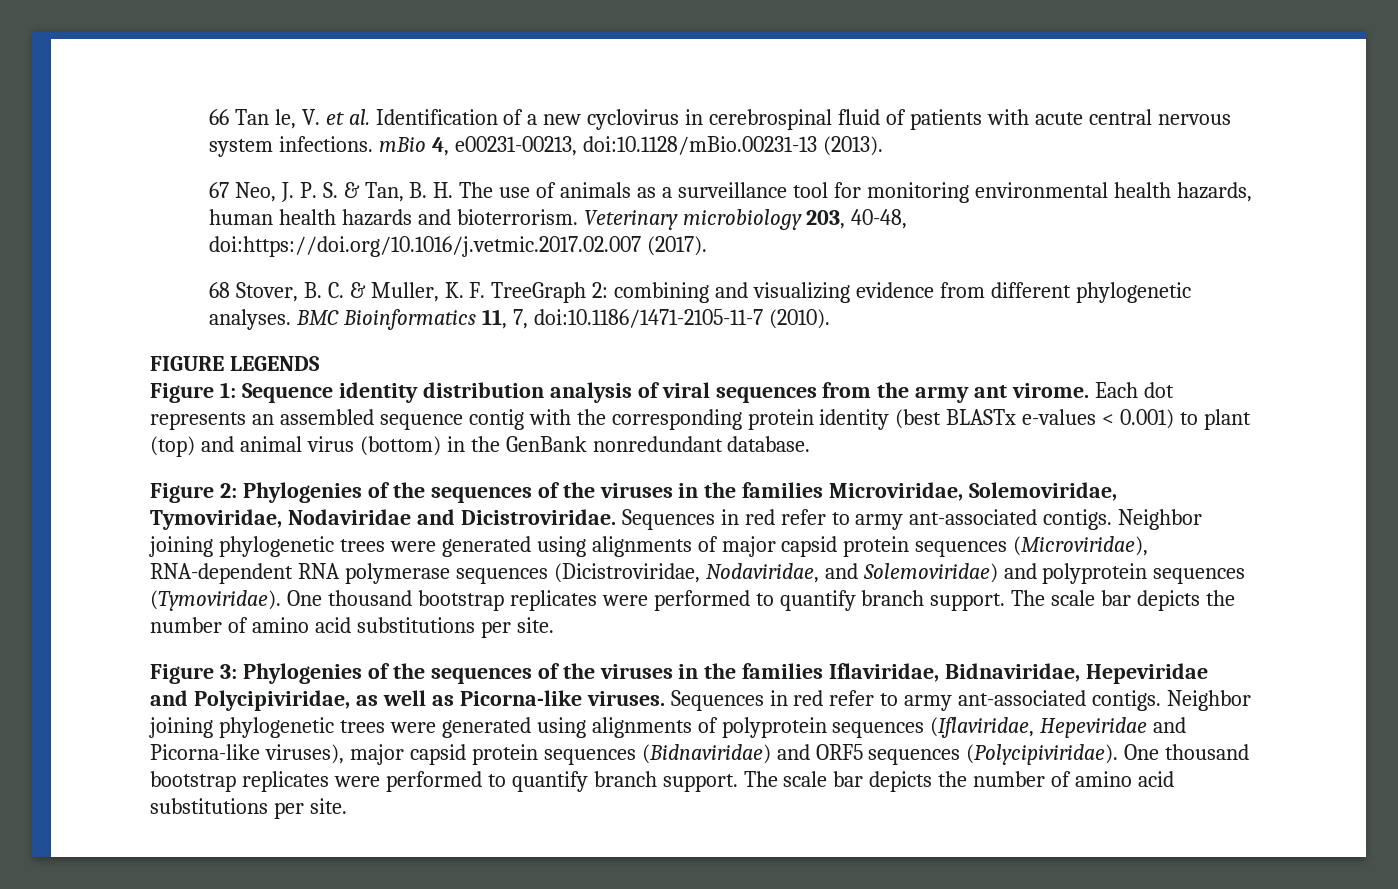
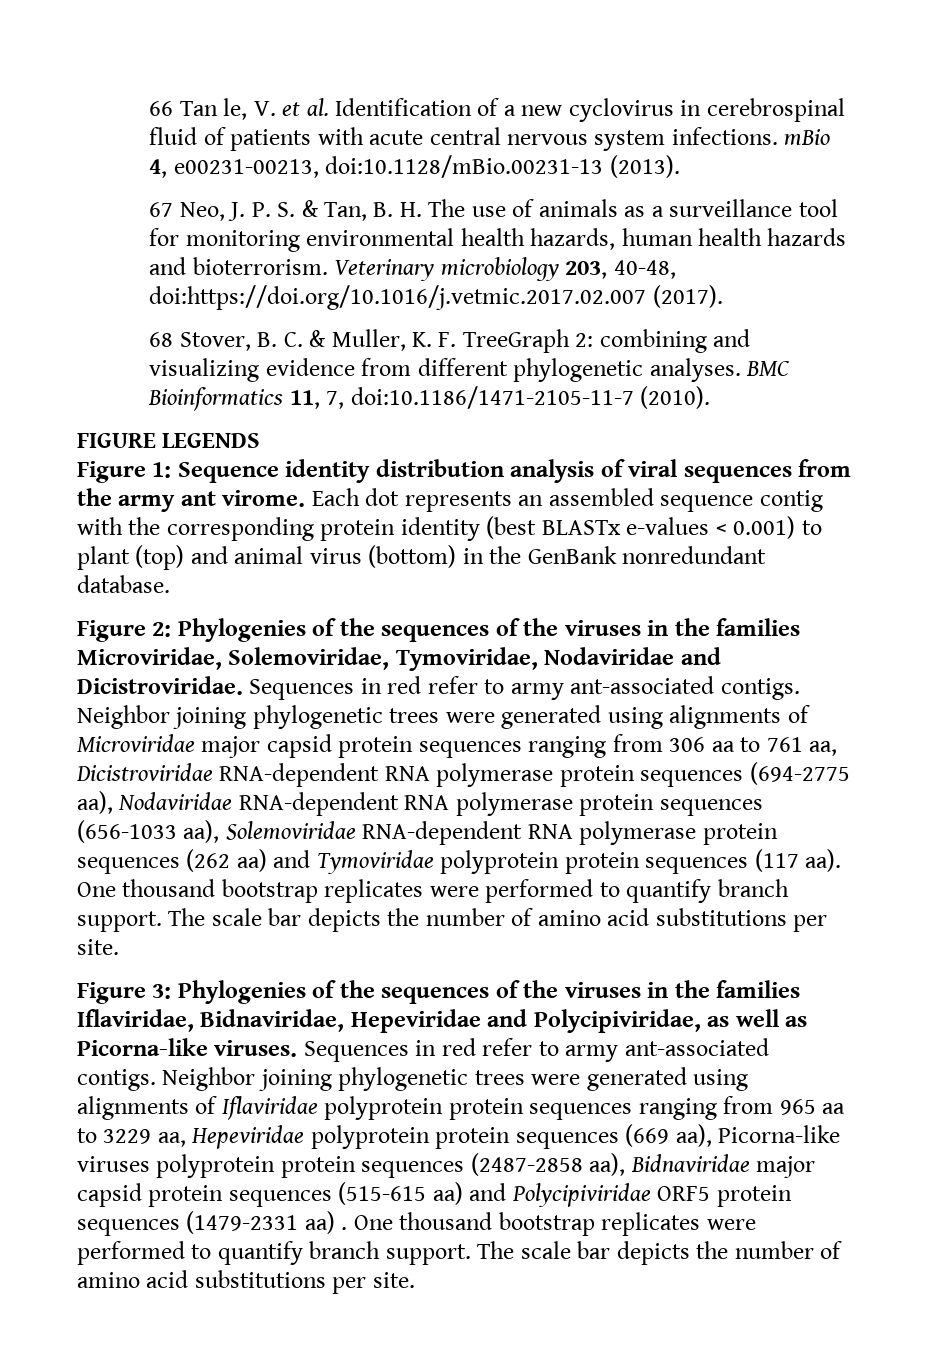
[721,536,1149,557] [150,563,1246,584] [150,590,281,611] major capsid protein sequences (Microviridae), RNA-dependent RNA polymerase sequences (Dicistroviridae, Nodaviridae, and Solemoviridae) and polyprotein sequences (Tymoviridae). -> [77,734,838,758] [76,762,850,787] [77,791,763,816] [77,820,778,845] [77,849,842,874] Microviridae major capsid protein sequences ranging from 306 aa to 761 aa, Dicistroviridae RNA-dependent RNA polymerase protein sequences (694-2775 aa), Nodaviridae RNA-dependent RNA polymerase protein sequences (656-1033 aa), Solemoviridae RNA-dependent RNA polymerase protein sequences (262 aa) and Tymoviridae polyprotein protein sequences (117 aa).
[721,717,1187,738] [150,744,1119,765] polyprotein sequences (Iflaviridae, Hepeviridae and Picorna-like viruses), major capsid protein sequences (Bidnaviridae) and ORF5 sequences (Polycipiviridae). -> [221,1096,846,1120] [77,1124,841,1149] [77,1153,816,1178] [77,1182,792,1207] [77,1211,348,1236] Iflaviridae polyprotein protein sequences ranging from 965 aa to 3229 aa, Hepeviridae polyprotein protein sequences (669 aa), Picorna-like viruses polyprotein protein sequences (2487-2858 aa), Bidnaviridae major capsid protein sequences (515-615 aa) and Polycipiviridae ORF5 protein sequences (1479-2331 aa) .

